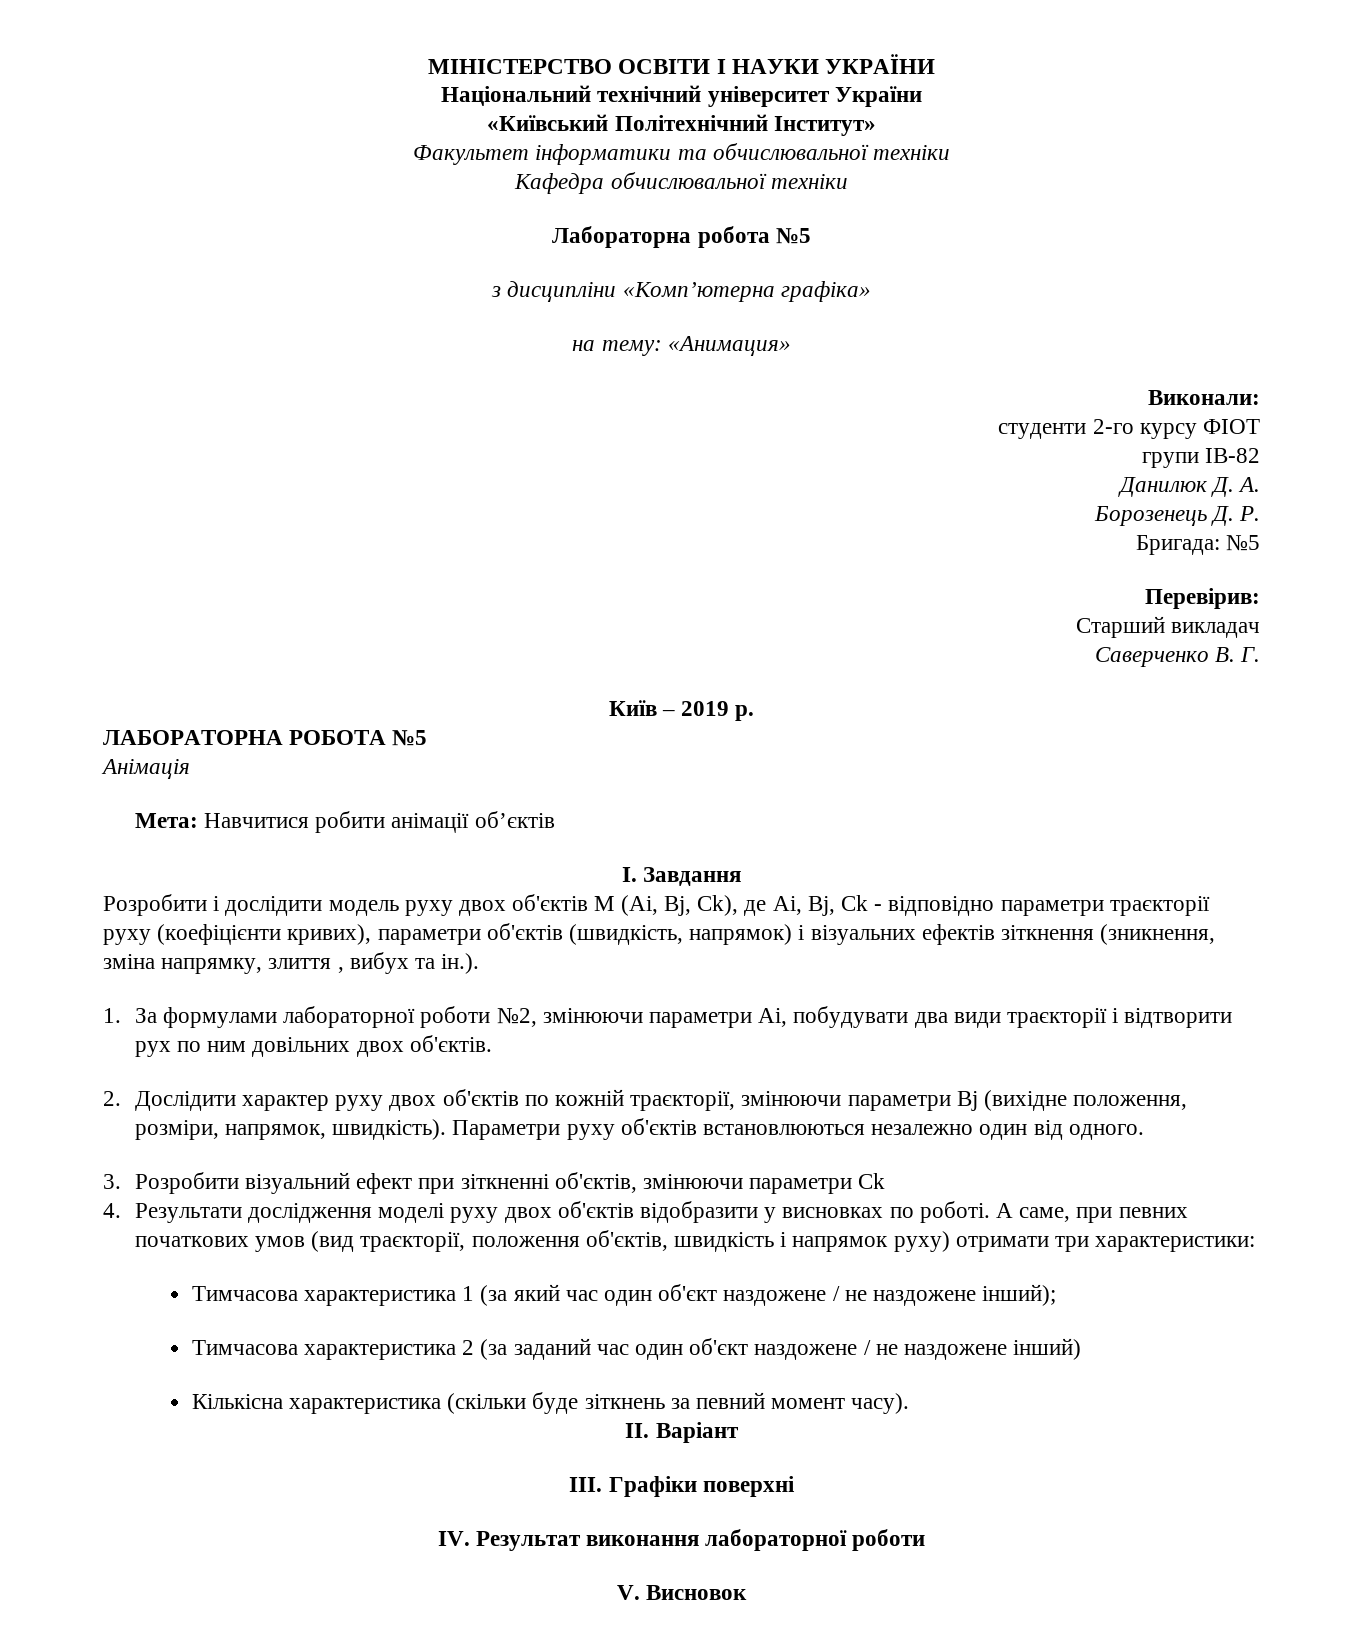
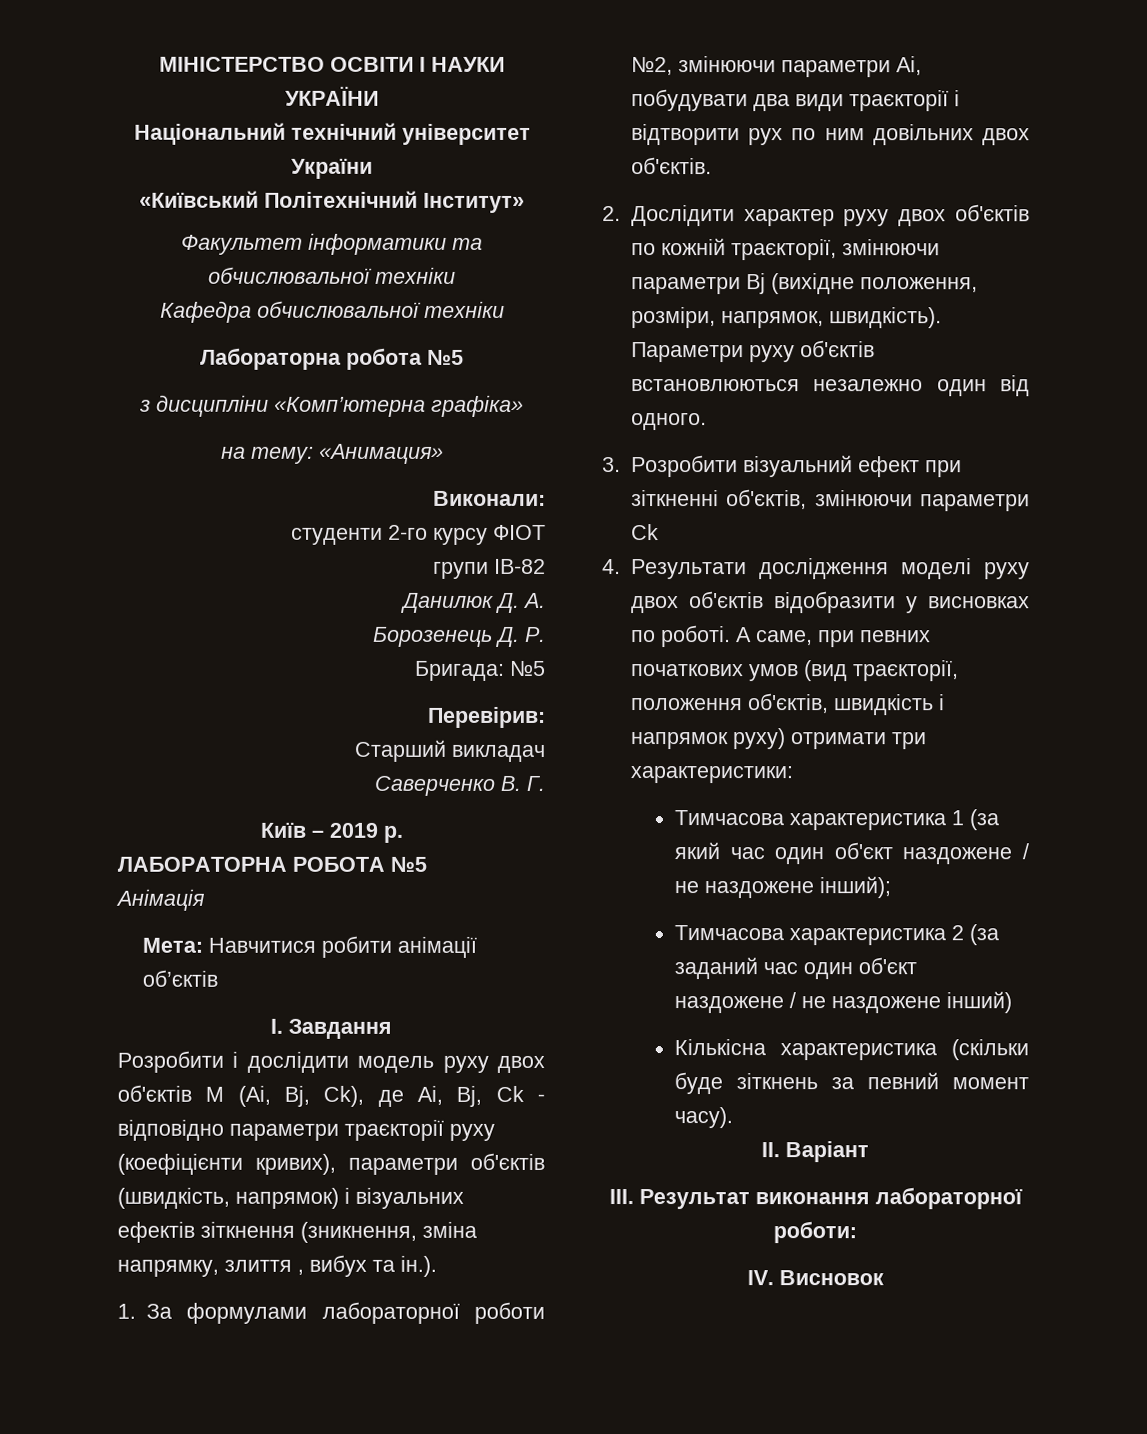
[608,1476,795,1497] [437,1531,470,1546] Графіки поверхні // IV. -> (634, 1197) none
[852,1529,926,1551] [616,1585,640,1600] роботи // V. -> [773,1221,857,1244] [746,1270,774,1286] роботи: // IV.

